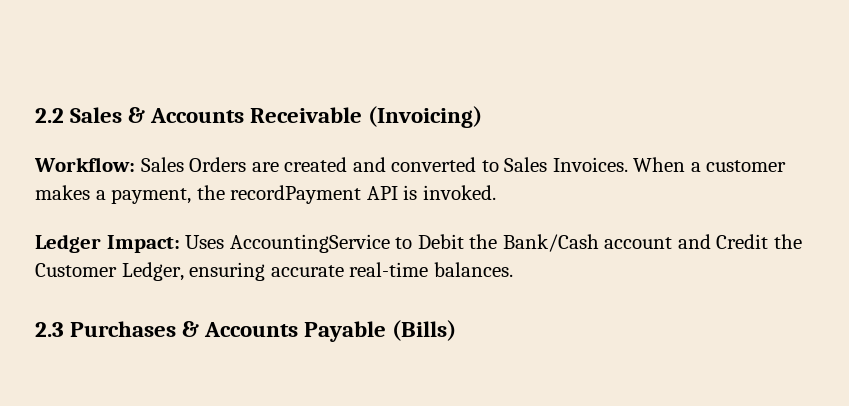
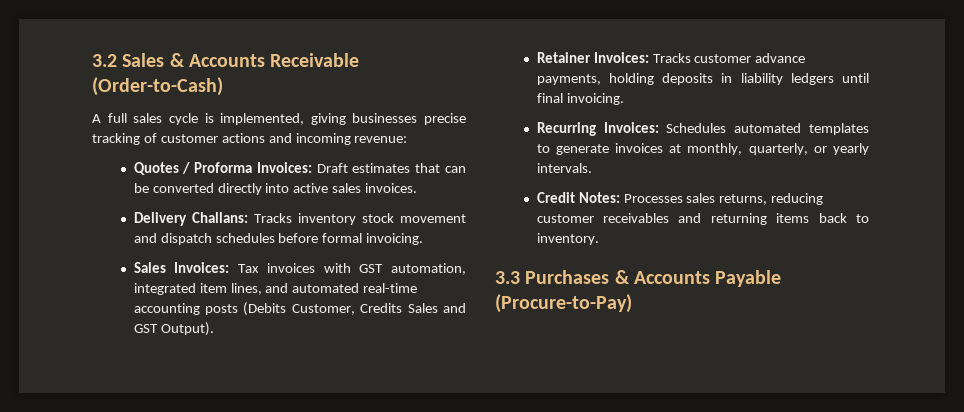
[35,108,64,123] 2.2 -> [92,54,117,67] 3.2
[368,106,483,128] [34,157,787,172] [35,185,496,204] [35,234,802,253] [35,262,513,281] [35,322,64,337] (Invoicing) // Workflow: Sales Orders are created and converted to Sales Invoices. When a customer makes a payment, the recordPayment API is invoked. // Ledger Impact: Uses AccountingService to Debit the Bank/Cash account and Credit the Customer Ledger, ensuring accurate real-time balances. // 2.3 -> [92,77,223,96] [92,113,466,125] [92,133,408,145] [133,162,466,175] [133,183,418,195] [133,212,466,226] [133,233,424,245] [133,262,466,275] [133,283,418,295] [133,302,466,316] [133,322,214,336] [536,52,806,63] [536,73,869,85] [536,93,624,105] [536,122,869,136] [536,143,869,155] [536,163,592,173] [536,192,824,205] [536,213,869,225] [536,233,599,245] [495,271,520,284] (Order-to-Cash) // A full sales cycle is implemented, giving businesses precise tracking of customer actions and incoming revenue: // Quotes / Proforma Invoices: Draft estimates that can be converted directly into active sales invoices. // Delivery Challans: Tracks inventory stock movement and dispatch schedules before formal invoicing. // Sales Invoices: Tax invoices with GST automation, integrated item lines, and automated real-time accounting posts (Debits Customer, Credits Sales and GST Output). // Retainer Invoices: Tracks customer advance payments, holding deposits in liability ledgers until final invoicing. // Recurring Invoices: Schedules automated templates to generate invoices at monthly, quarterly, or yearly intervals. // Credit Notes: Processes sales returns, reducing customer receivables and returning items back to inventory. // 3.3
[392,320,457,341] (Bills) -> [495,294,632,313] (Procure-to-Pay)

